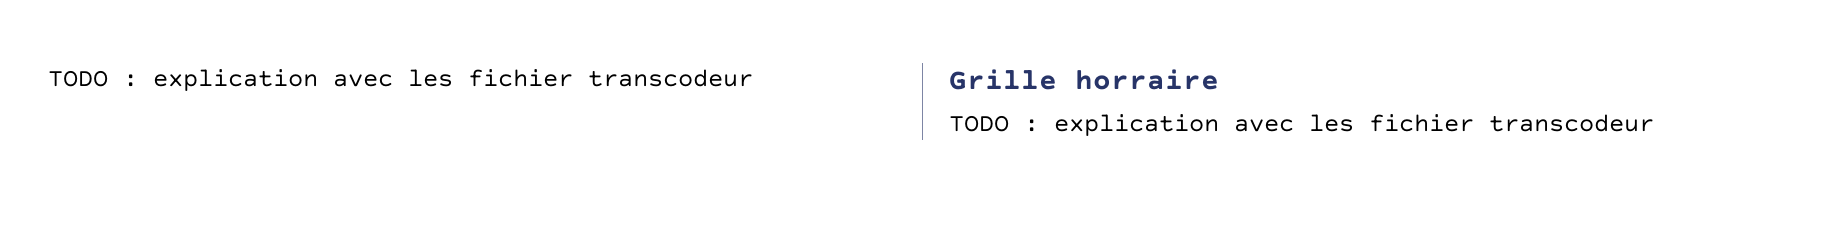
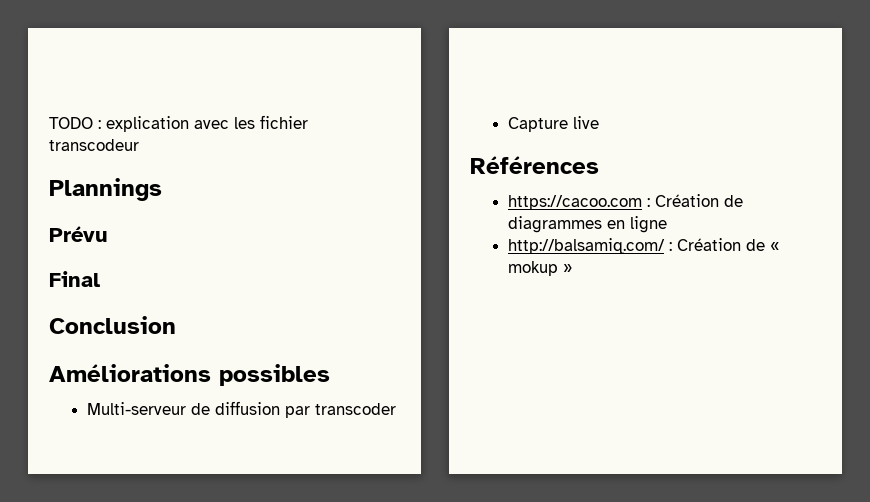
[949,69,1219,90] [949,114,1654,136] Grille horraire // TODO : explication avec les fichier transcodeur -> [49,178,162,201] [49,226,108,242] [49,271,100,287] [49,316,176,334] [49,364,330,386] [87,401,397,418] [508,116,600,132] [470,156,599,174] [508,194,744,210] [508,216,668,233] [508,238,781,254] [508,261,574,276] Plannings // Prévu // Final // Conclusion // Améliorations possibles // Multi-serveur de diffusion par transcoder // Capture live // Références // https://cacoo.com : Création de diagrammes en ligne // http://balsamiq.com/ : Création de « mokup »

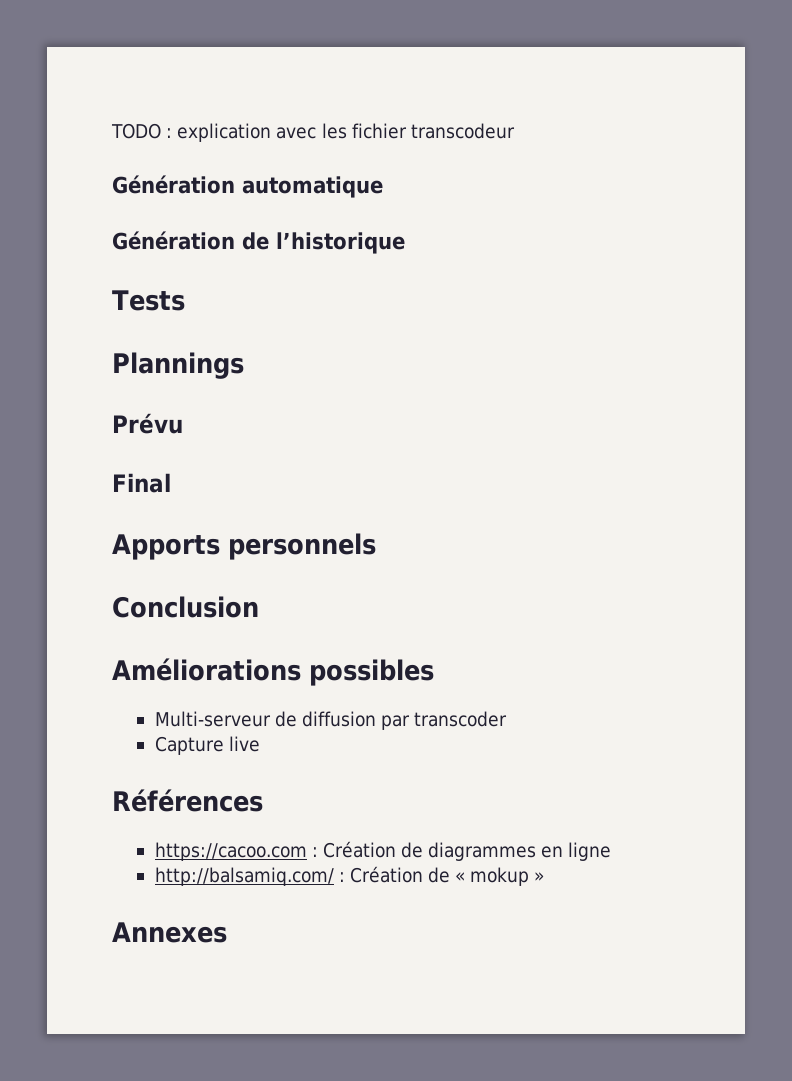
(139, 145) none -> [112,175,383,198] [112,231,405,254] [112,290,185,311] // Génération automatique // Génération de l’historique // Tests
(100, 279) none -> [112,533,376,560] // Apports personnels
(574, 268) none -> [112,922,227,943] // Annexes

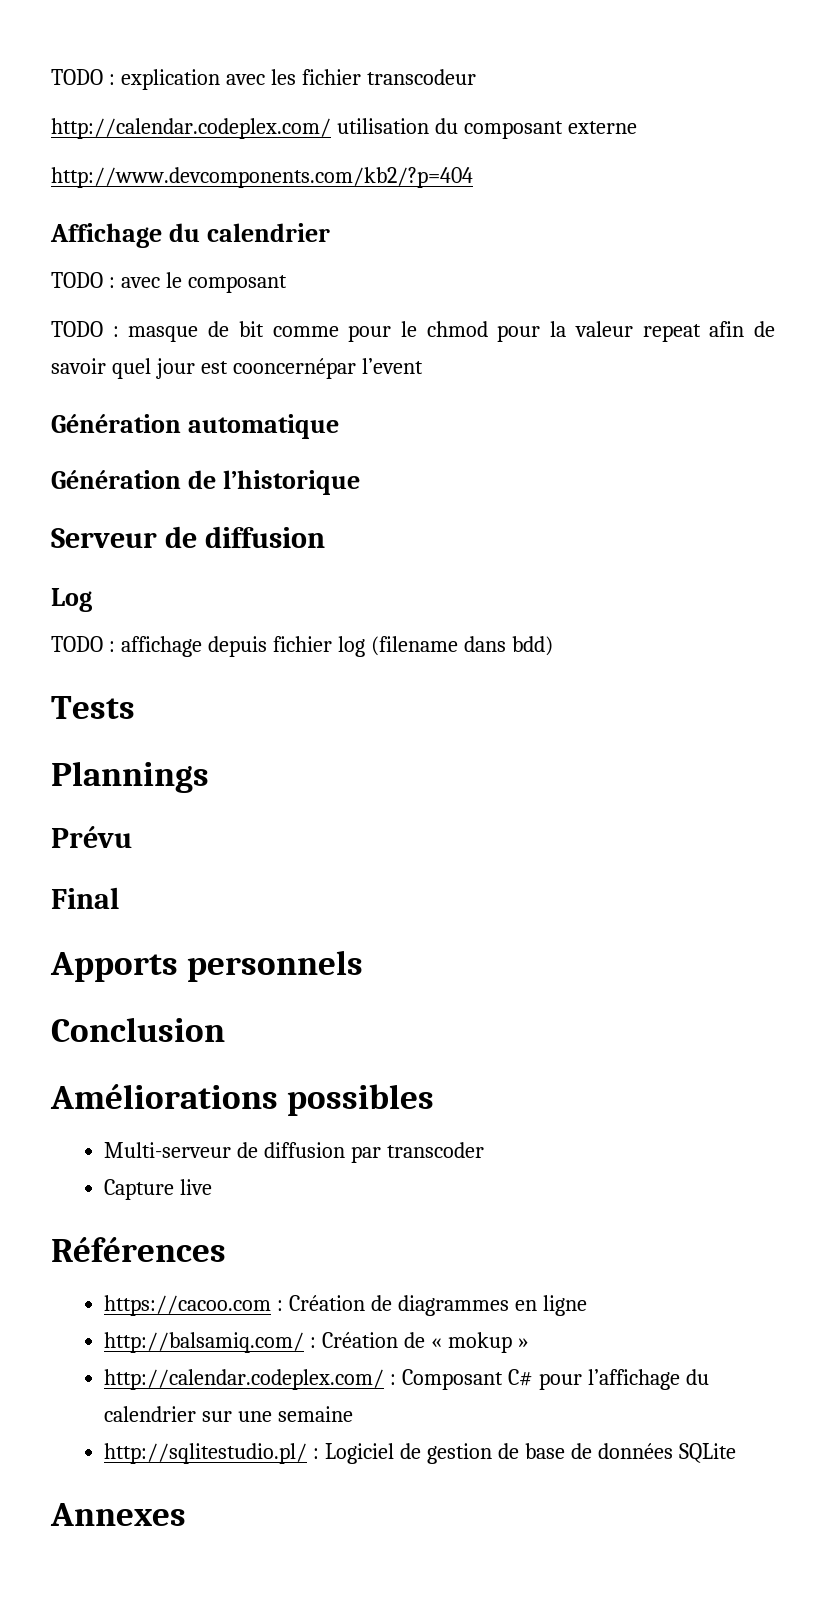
(515, 131) none -> [51,118,637,139] [51,167,473,188] [50,223,330,248] [51,272,287,293] [51,321,775,342] [51,358,423,379] // http://calendar.codeplex.com/ utilisation du composant externe // http://www.devcomponents.com/kb2/?p=404 // Affichage du calendrier // TODO : avec le composant // TODO : masque de bit comme pour le chmod pour la valeur repeat afin de savoir quel jour est cooncernépar l’event
(405, 243) none -> [51,526,325,548] [51,588,92,612] [51,636,553,657] // Serveur de diffusion // Log // TODO : affichage depuis fichier log (filename dans bdd)
(545, 877) none -> [104,1369,710,1390] [104,1406,354,1422] [104,1443,736,1464] // http://calendar.codeplex.com/ : Composant C# pour l’affichage du calendrier sur une semaine // http://sqlitestudio.pl/ : Logiciel de gestion de base de données SQLite

